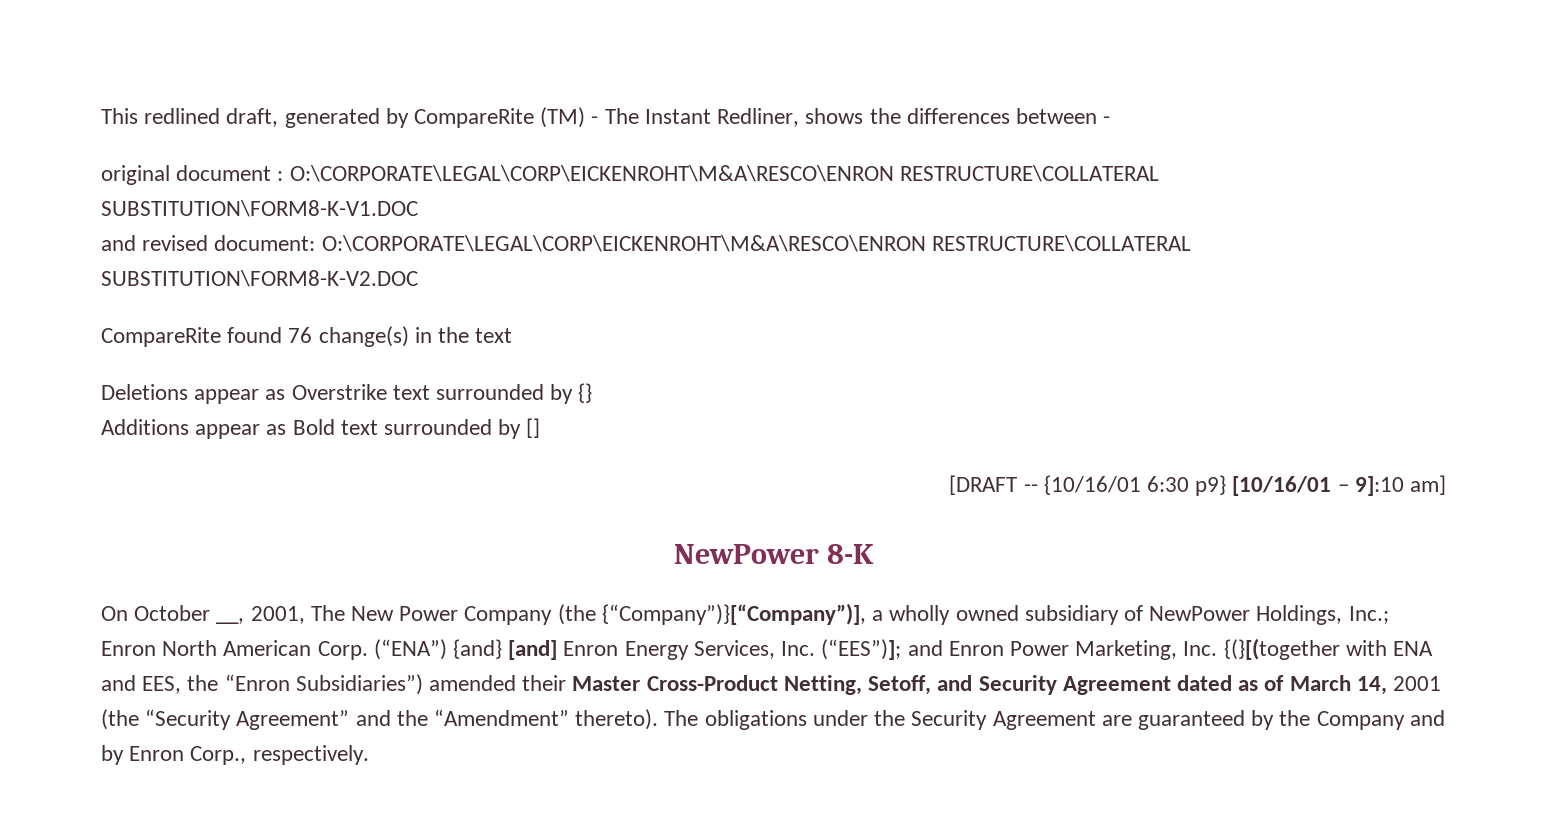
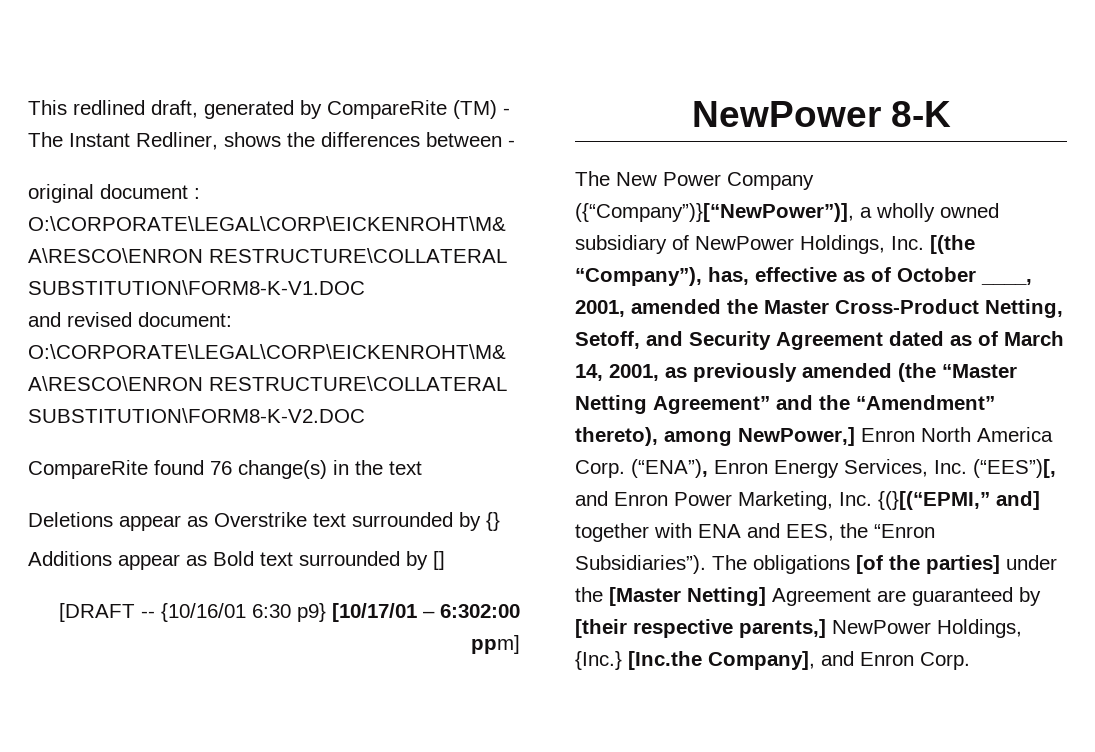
[1232,475,1447,496] [673,544,875,564] [101,605,305,624] [10/16/01 – 9]:10 am] // NewPower 8-K // On October __, 2001, -> [332,603,520,622] [471,635,520,654] [691,101,951,127] [10/17/01 – 6:302:00 ppm] // NewPower 8-K //
[557,603,866,625] (the {“Company”)}[“Company”)], -> [575,203,854,222] ({“Company”)}[“NewPower”)],
[1348,606,1389,624] [101,638,1433,660] [101,674,567,695] Inc.; Enron North American Corp. (“ENA”) {and} [and] Enron Energy Services, Inc. (“EES”)]; and Enron Power Marketing, Inc. {(}[(together with ENA and EES, the “Enron Subsidiaries”) amended their -> [891,235,975,254] [575,267,1032,286] [575,299,758,317] Inc. [(the “Company”), has, effective as of October ____, 2001, amended the
[1392,676,1441,691] [101,709,1445,730] [101,745,369,765] 2001 (the “Security Agreement” and the “Amendment” thereto). The obligations under the Security Agreement are guaranteed by the Company and by Enron Corp., respectively. -> [609,363,1017,382] [575,395,995,414] [575,427,1053,446] [575,459,1056,478] [575,491,1040,510] [575,523,935,542] [575,555,1057,574] [575,587,1041,606] [575,619,1022,638] [575,651,970,670] 2001, as previously amended (the “Master Netting Agreement” and the “Amendment” thereto), among NewPower,] Enron North America Corp. (“ENA”), Enron Energy Services, Inc. (“EES”)[, and Enron Power Marketing, Inc. {(}[(“EPMI,” and] together with ENA and EES, the “Enron Subsidiaries”). The obligations [of the parties] under the [Master Netting] Agreement are guaranteed by [their respective parents,] NewPower Holdings, {Inc.} [Inc.the Company], and Enron Corp.

